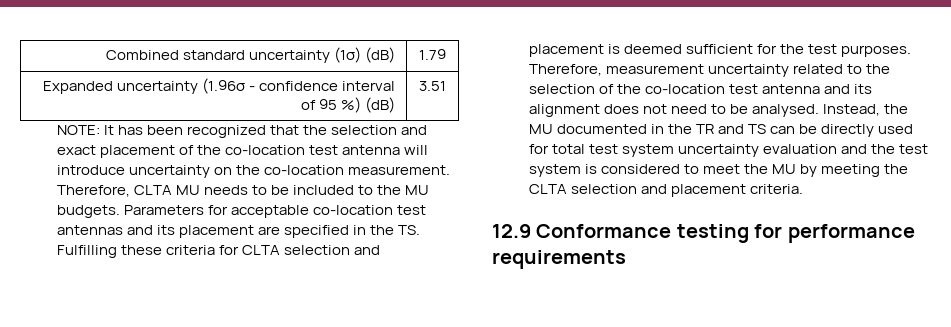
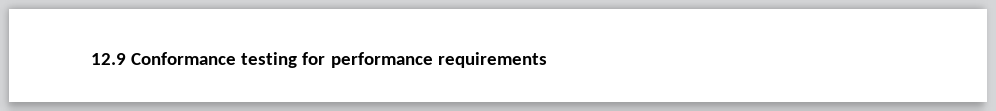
[105,47,396,63] [419,49,446,60] [42,78,396,94] [301,97,396,113] [419,81,446,91] [56,125,428,138] [56,145,429,158] [56,165,451,178] [56,185,430,197] [56,205,427,218] [56,225,421,238] [56,245,381,258] [528,44,912,57] [528,64,891,77] [528,84,873,94] [528,104,909,117] [528,124,914,137] [528,144,929,157] [528,164,909,177] [528,184,804,197] Combined standard uncertainty (1σ) (dB) | 1.79 // Expanded uncertainty (1.96σ - confidence interval of 95 %) (dB) | 3.51 // NOTE: It has been recognized that the selection and exact placement of the co-location test antenna will introduce uncertainty on the co-location measurement. Therefore, CLTA MU needs to be included to the MU budgets. Parameters for acceptable co-location test antennas and its placement are specified in the TS. Fulfilling these criteria for CLTA selection and placement is deemed sufficient for the test purposes. Therefore, measurement uncertainty related to the selection of the co-location test antenna and its alignment does not need to be analysed. Instead, the MU documented in the TR and TS can be directly used for total test system uncertainty evaluation and the test system is considered to meet the MU by meeting the CLTA selection and placement criteria. // -> (91, 59) none

